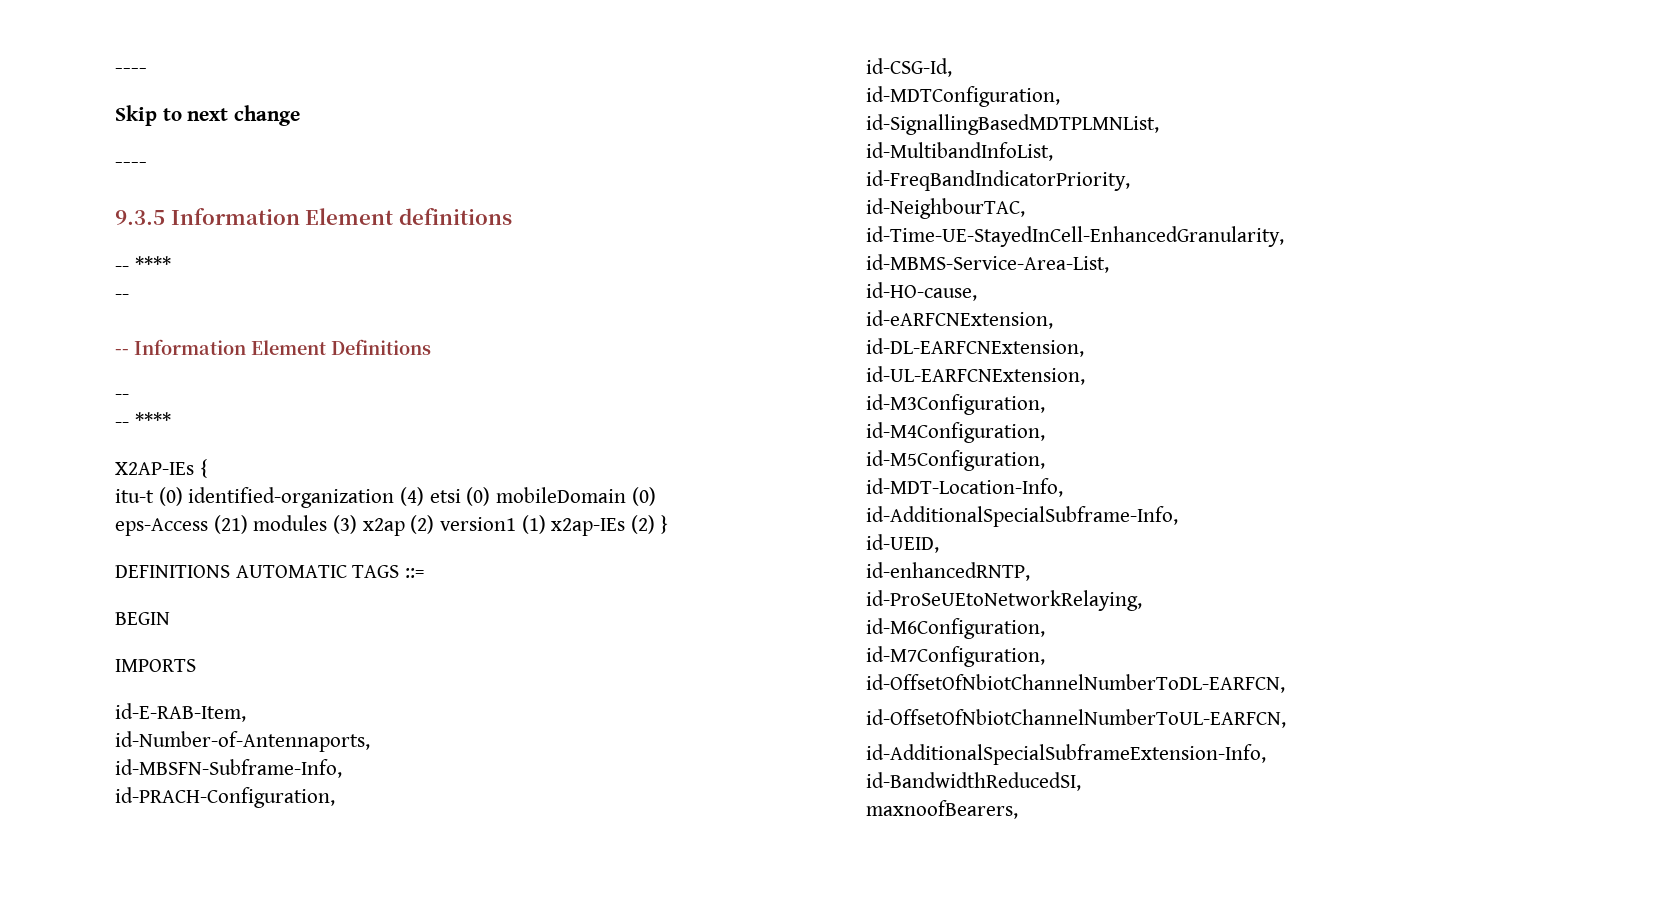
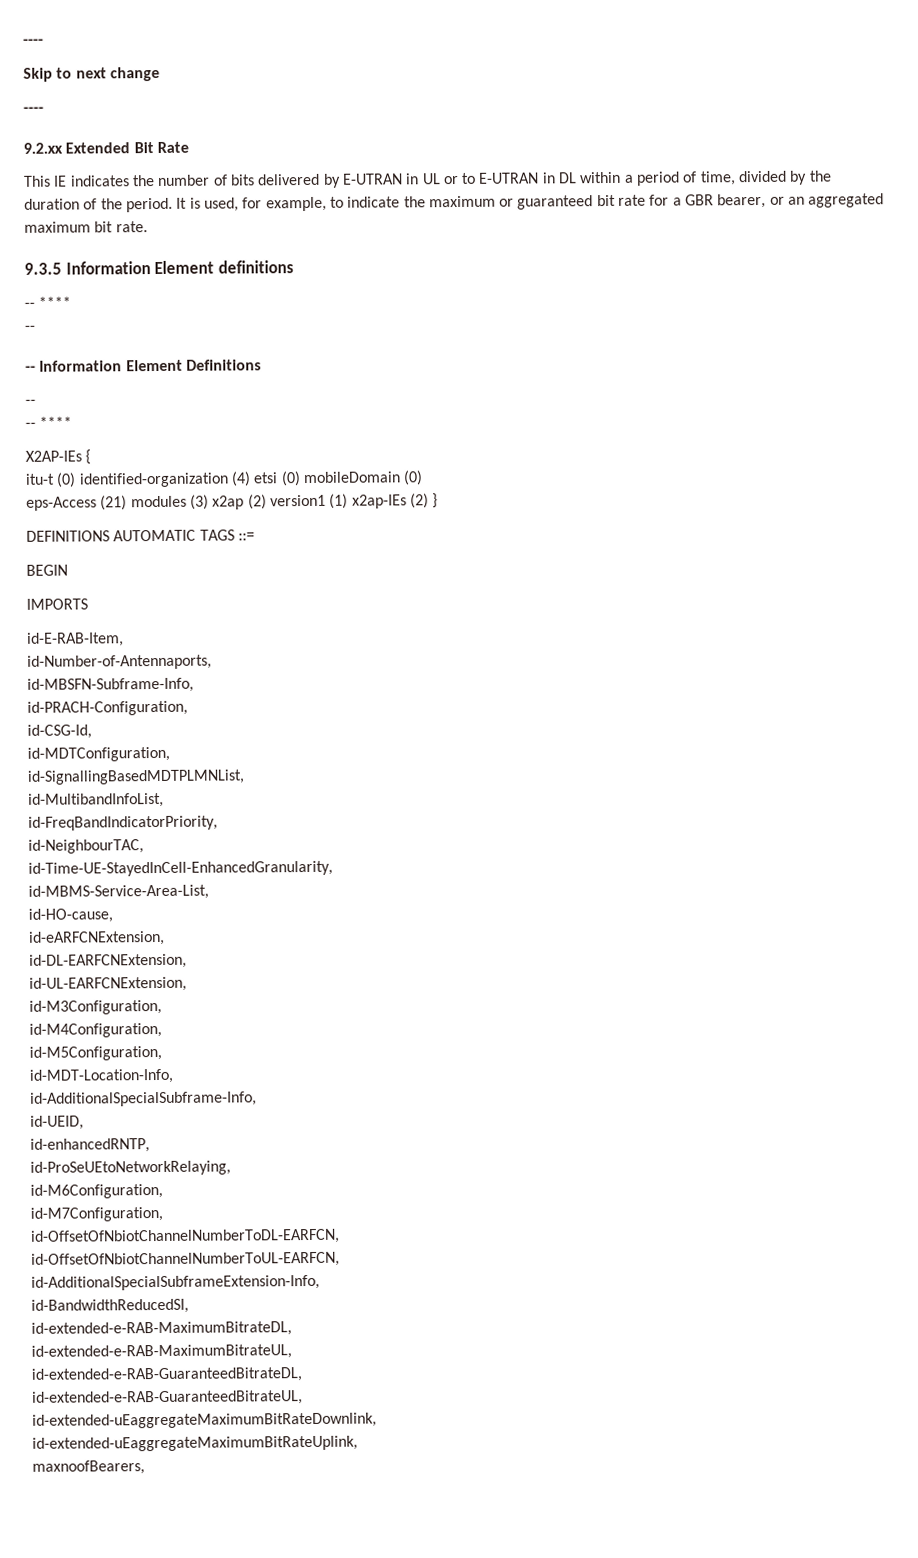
(147, 165) none -> [23,141,189,154] [23,170,832,188] [24,193,885,213] [24,221,148,233] // 9.2.xx Extended Bit Rate // This IE indicates the number of bits delivered by E-UTRAN in UL or to E-UTRAN in DL within a period of time, divided by the duration of the period. It is used, for example, to indicate the maximum or guaranteed bit rate for a GBR bearer, or an aggregated maximum bit rate.
(1081, 781) none -> [31,1321,292,1337] [31,1344,292,1360] [31,1367,302,1383] [32,1390,303,1406] [32,1412,377,1429] [32,1435,358,1452] // id-extended-e-RAB-MaximumBitrateDL, // id-extended-e-RAB-MaximumBitrateUL, // id-extended-e-RAB-GuaranteedBitrateDL, // id-extended-e-RAB-GuaranteedBitrateUL, // id-extended-uEaggregateMaximumBitRateDownlink, // id-extended-uEaggregateMaximumBitRateUplink,

